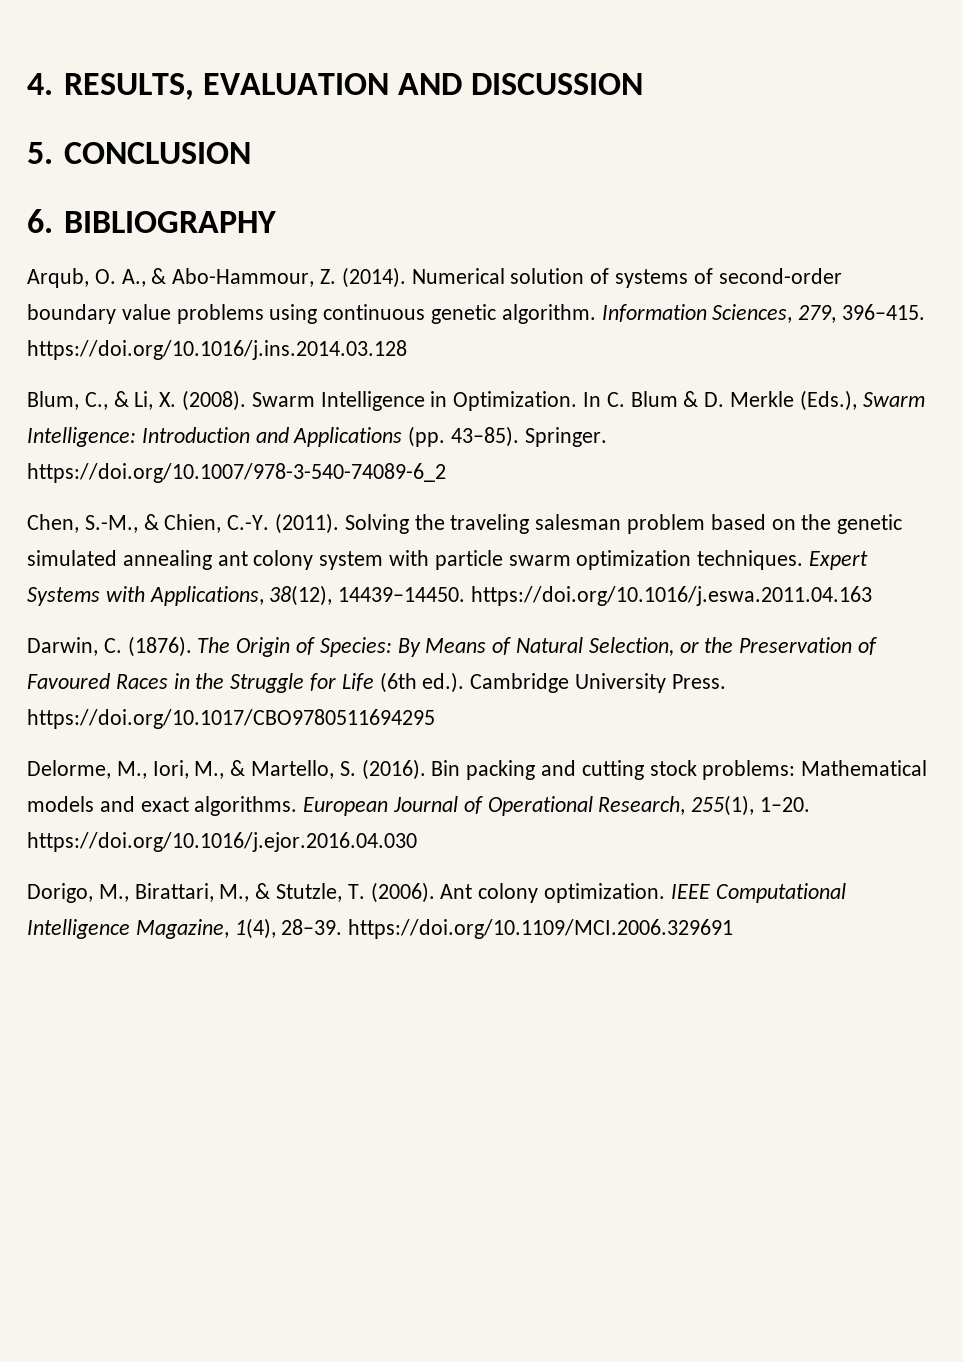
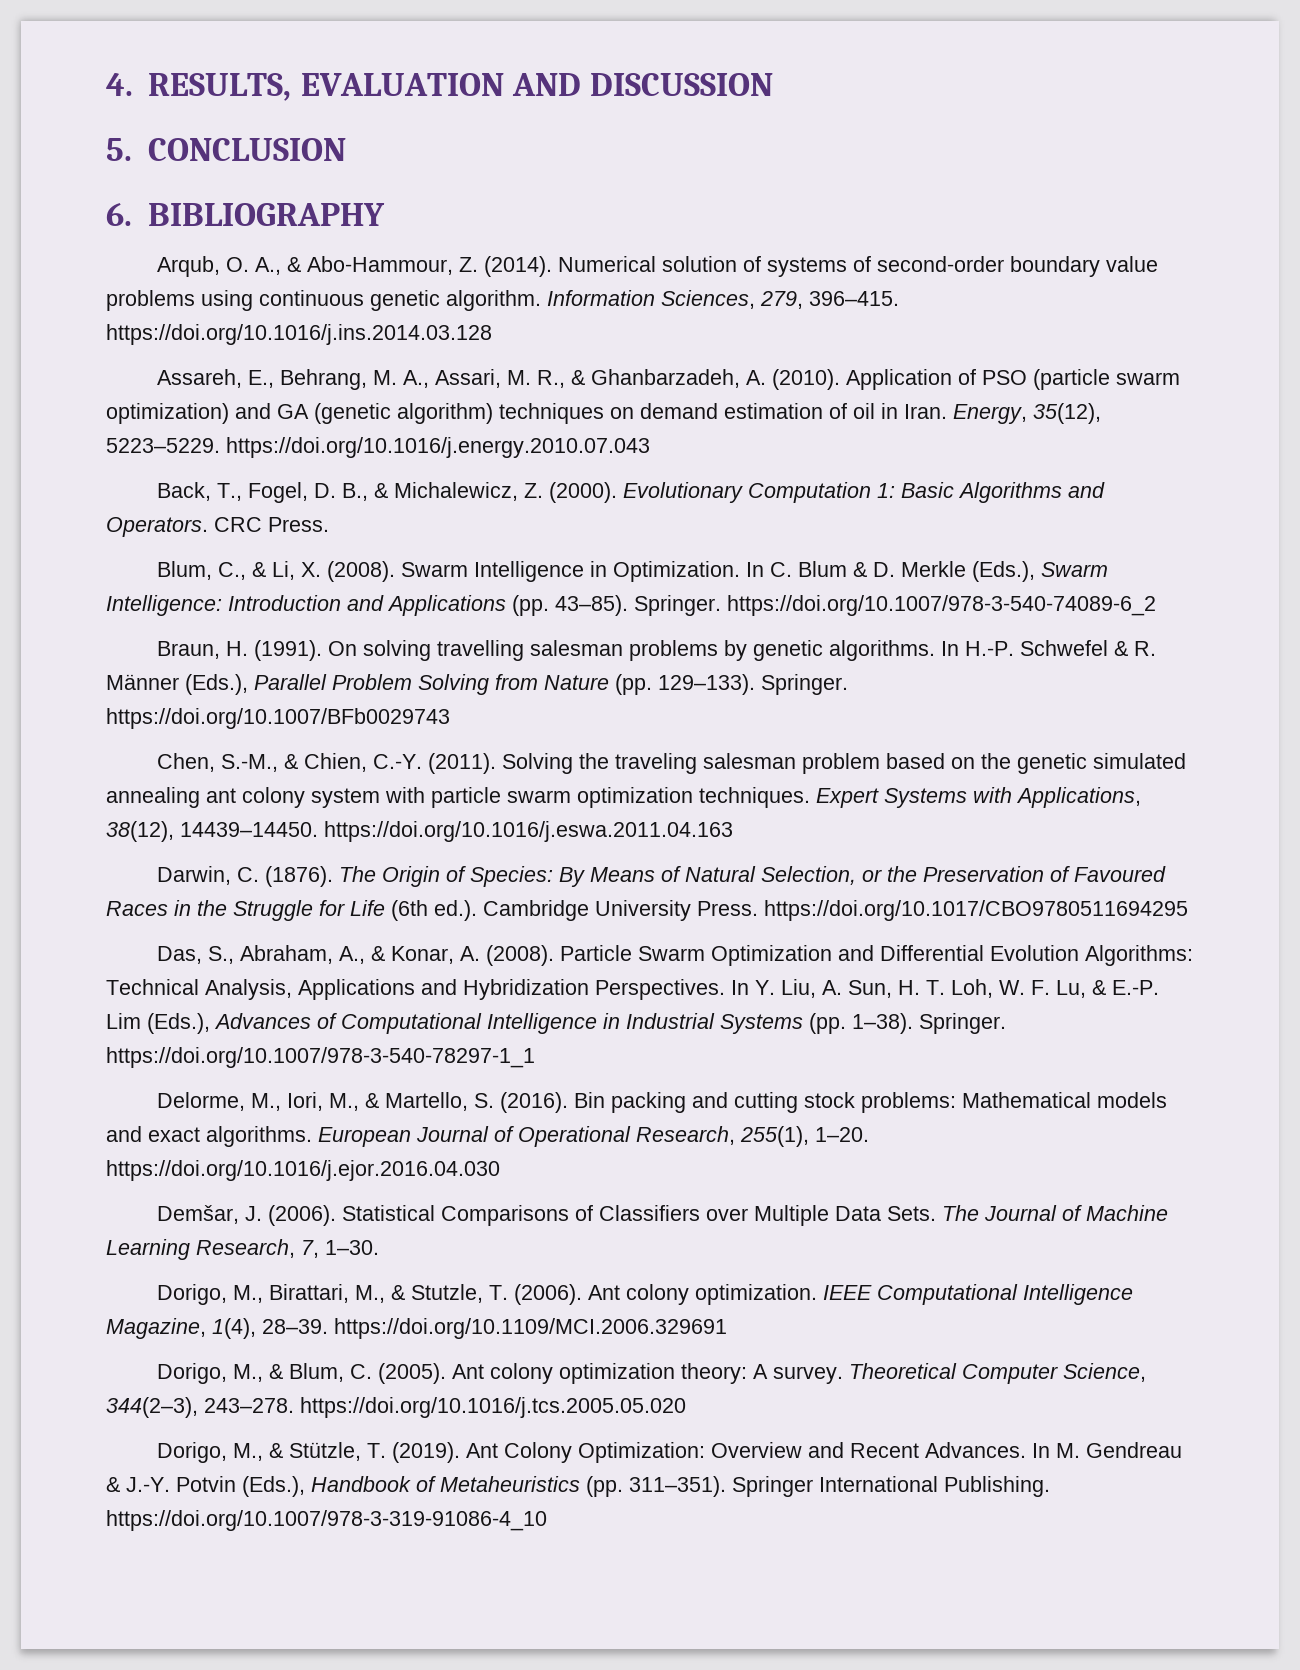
(407, 350) none -> [157,369,1181,390] [106,403,1101,424] [106,437,650,458] [157,482,1106,503] [106,517,329,537] // Assareh, E., Behrang, M. A., Assari, M. R., & Ghanbarzadeh, A. (2010). Application of PSO (particle swarm optimization) and GA (genetic algorithm) techniques on demand estimation of oil in Iran. Energy, 35(12), 5223–5229. https://doi.org/10.1016/j.energy.2010.07.043 // Back, T., Fogel, D. B., & Michalewicz, Z. (2000). Evolutionary Computation 1: Basic Algorithms and Operators. CRC Press.
(446, 473) none -> [157,640,1157,661] [106,674,848,695] [106,708,450,729] // Braun, H. (1991). On solving travelling salesman problems by genetic algorithms. In H.-P. Schwefel & R. Männer (Eds.), Parallel Problem Solving from Nature (pp. 129–133). Springer. https://doi.org/10.1007/BFb0029743
(435, 719) none -> [157,945,1194,966] [106,979,1159,1000] [106,1013,1006,1034] [106,1047,535,1068] // Das, S., Abraham, A., & Konar, A. (2008). Particle Swarm Optimization and Differential Evolution Algorithms: Technical Analysis, Applications and Hybridization Perspectives. In Y. Liu, A. Sun, H. T. Loh, W. F. Lu, & E.-P. Lim (Eds.), Advances of Computational Intelligence in Industrial Systems (pp. 1–38). Springer. https://doi.org/10.1007/978-3-540-78297-1_1
(417, 842) none -> [157,1205,1169,1226] [106,1239,379,1260] // Demšar, J. (2006). Statistical Comparisons of Classifiers over Multiple Data Sets. The Journal of Machine Learning Research, 7, 1–30.
(734, 929) none -> [157,1363,1147,1384] [106,1397,686,1418] [157,1442,1183,1463] [106,1476,1050,1497] [106,1510,547,1531] // Dorigo, M., & Blum, C. (2005). Ant colony optimization theory: A survey. Theoretical Computer Science, 344(2–3), 243–278. https://doi.org/10.1016/j.tcs.2005.05.020 // Dorigo, M., & Stützle, T. (2019). Ant Colony Optimization: Overview and Recent Advances. In M. Gendreau & J.-Y. Potvin (Eds.), Handbook of Metaheuristics (pp. 311–351). Springer International Publishing. https://doi.org/10.1007/978-3-319-91086-4_10

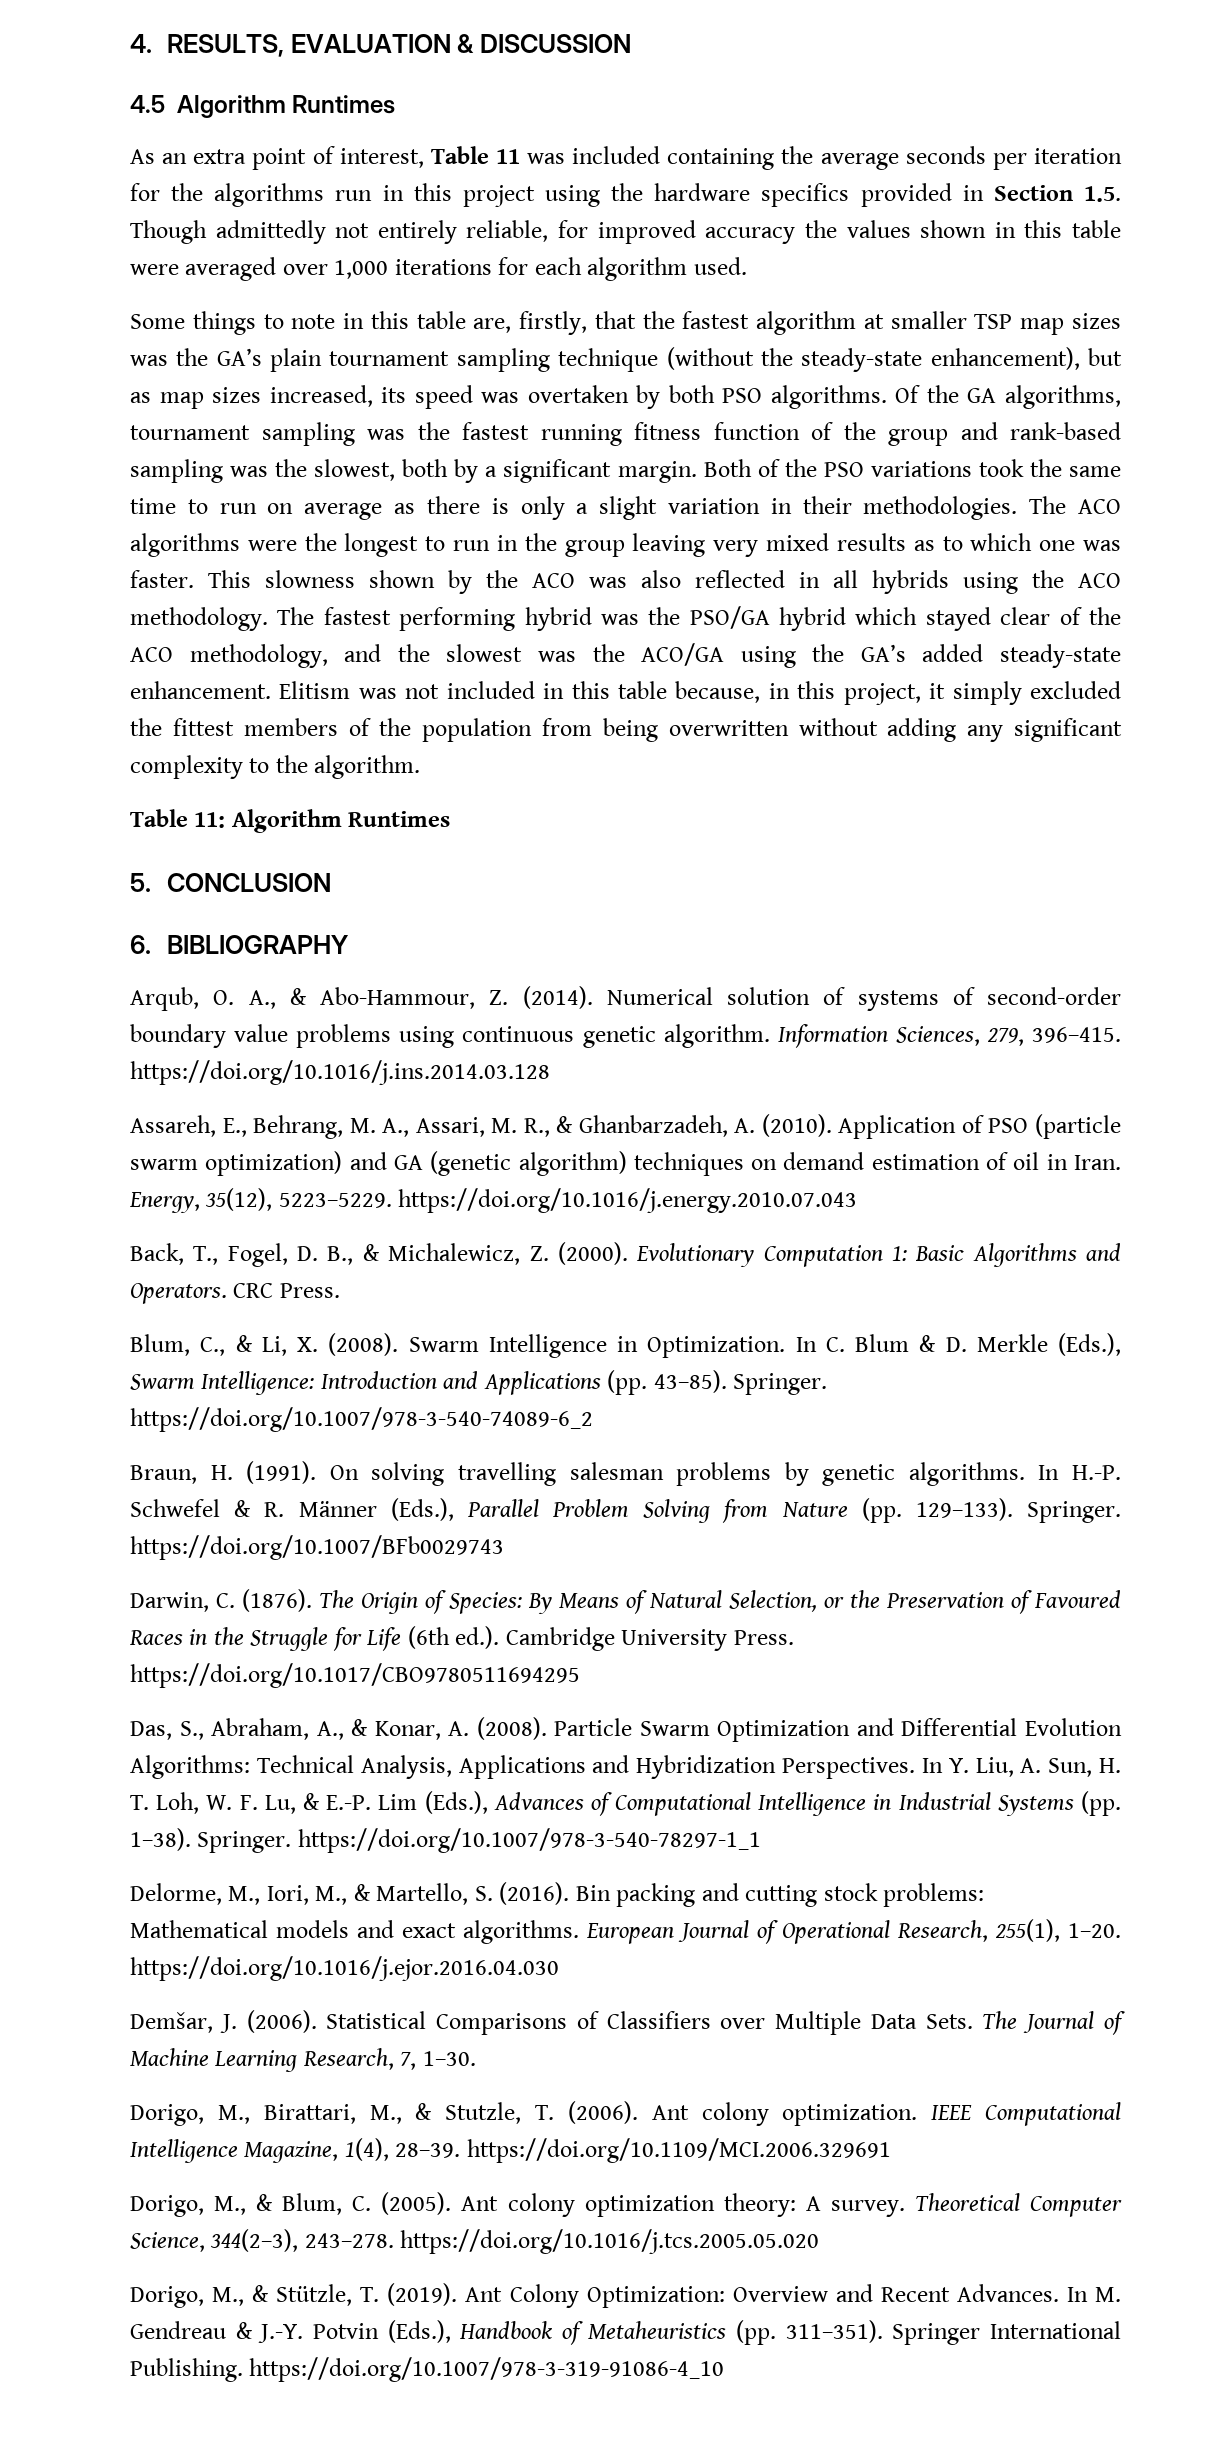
[511,73,581,96] AND -> [457,34,475,53] &
(773, 84) none -> [130,95,396,118] [130,146,1122,170] [130,183,1121,207] [130,220,1122,244] [130,257,747,281] [130,311,1121,335] [130,347,1122,372] [130,385,1121,409] [130,422,1121,446] [130,459,1121,483] [130,496,1121,520] [130,533,1122,557] [130,570,1121,594] [130,606,1121,631] [130,643,1121,668] [130,681,1121,705] [130,718,1122,742] [130,755,421,779] [130,809,451,833] // 4.5 Algorithm Runtimes // As an extra point of interest, Table 11 was included containing the average seconds per iteration for the algorithms run in this project using the hardware specifics provided in Section 1.5. Though admittedly not entirely reliable, for improved accuracy the values shown in this table were averaged over 1,000 iterations for each algorithm used. // Some things to note in this table are, firstly, that the fastest algorithm at smaller TSP map sizes was the GA’s plain tournament sampling technique (without the steady-state enhancement), but as map sizes increased, its speed was overtaken by both PSO algorithms. Of the GA algorithms, tournament sampling was the fastest running fitness function of the group and rank-based sampling was the slowest, both by a significant margin. Both of the PSO variations took the same time to run on average as there is only a slight variation in their methodologies. The ACO algorithms were the longest to run in the group leaving very mixed results as to which one was faster. This slowness shown by the ACO was also reflected in all hybrids using the ACO methodology. The fastest performing hybrid was the PSO/GA hybrid which stayed clear of the ACO methodology, and the slowest was the ACO/GA using the GA’s added steady-state enhancement. Elitism was not included in this table because, in this project, it simply excluded the fittest members of the population from being overwritten without adding any significant complexity to the algorithm. // Table 11: Algorithm Runtimes
[157,753,1187,774] [106,787,1141,808] [106,821,733,842] // Chen, S.-M., & Chien, C.-Y. (2011). Solving the traveling salesman problem based on the genetic simulated annealing ant colony system with particle swarm optimization techniques. Expert Systems with Applications, 38(12), 14439–14450. https://doi.org/10.1016/j.eswa.2011.04.163 -> (504, 1547) none

